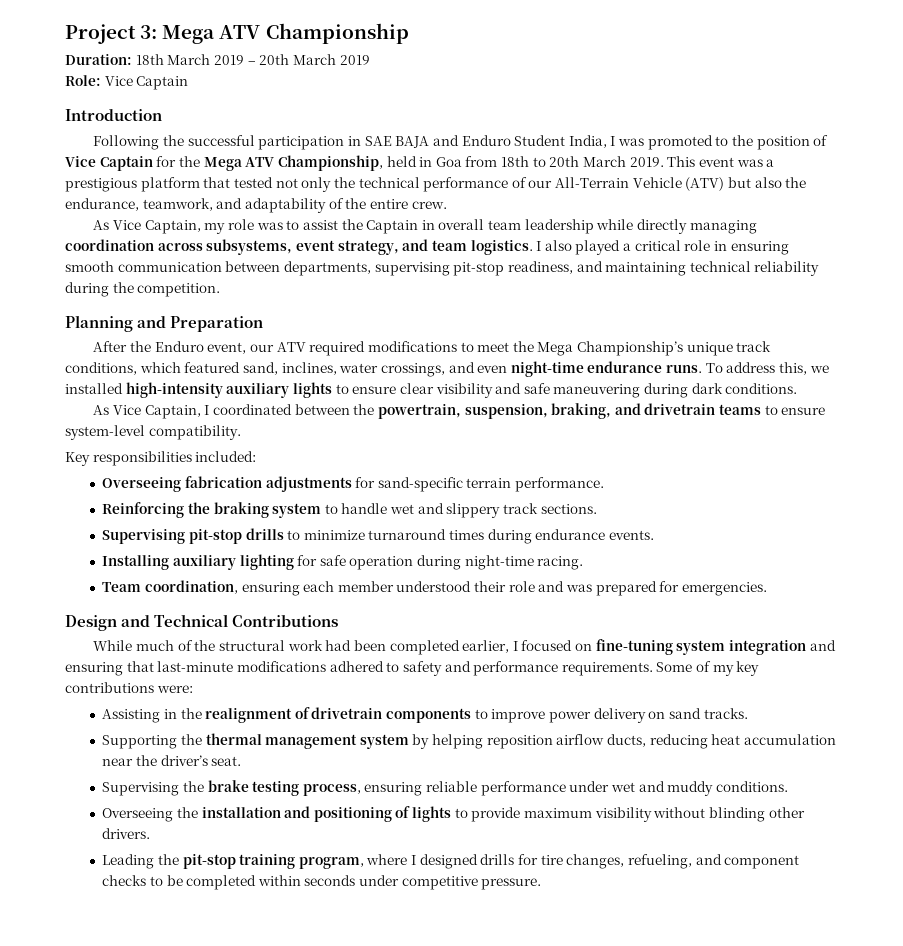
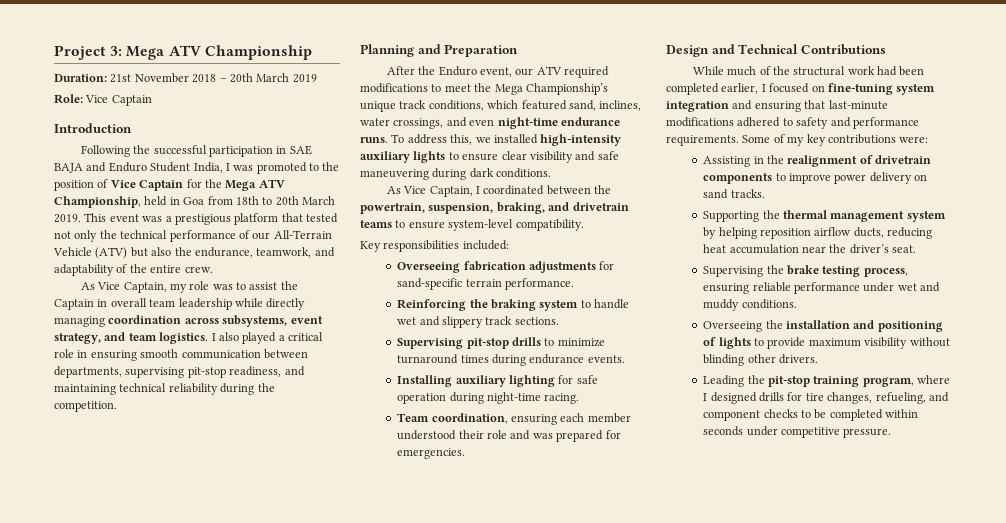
[135,54,244,65] 18th March 2019 -> [110,73,217,83] 21st November 2018

